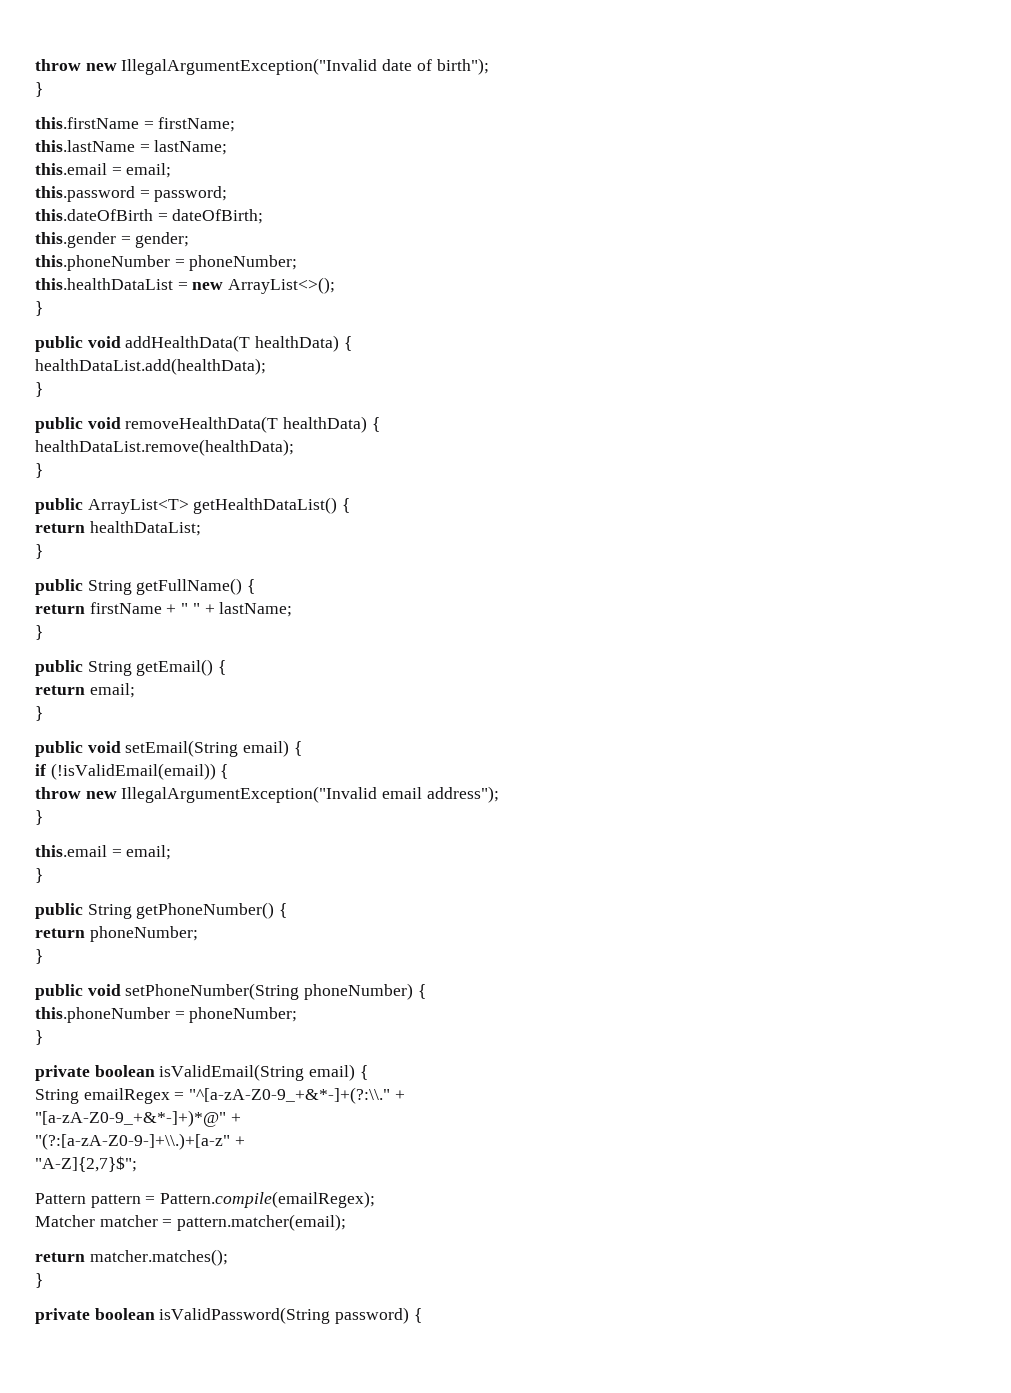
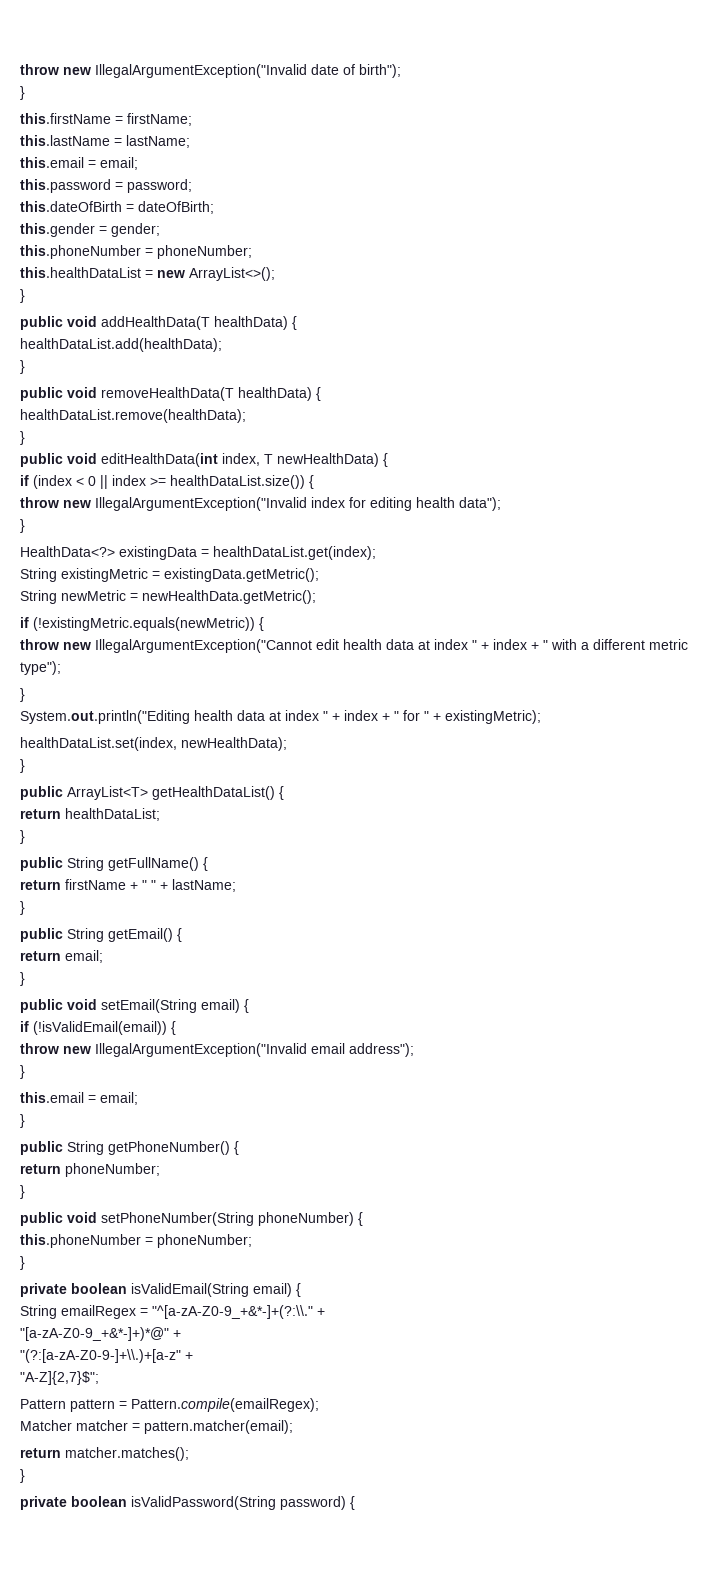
(43, 470) none -> [20,453,388,467] [20,475,314,489] [20,497,501,511] [20,519,25,533] [20,546,376,560] [20,568,319,582] [20,590,316,604] [20,617,264,631] [20,639,688,653] [20,661,61,675] [20,688,25,702] [20,710,541,724] [20,737,287,751] [20,759,25,773] // public void editHealthData(int index, T newHealthData) { // if (index < 0 || index >= healthDataList.size()) { // throw new IllegalArgumentException("Invalid index for editing health data"); // } // HealthData<?> existingData = healthDataList.get(index); // String existingMetric = existingData.getMetric(); // String newMetric = newHealthData.getMetric(); // if (!existingMetric.equals(newMetric)) { // throw new IllegalArgumentException("Cannot edit health data at index " + index + " with a different metric type"); // } // System.out.println("Editing health data at index " + index + " for " + existingMetric); // healthDataList.set(index, newHealthData); // }

